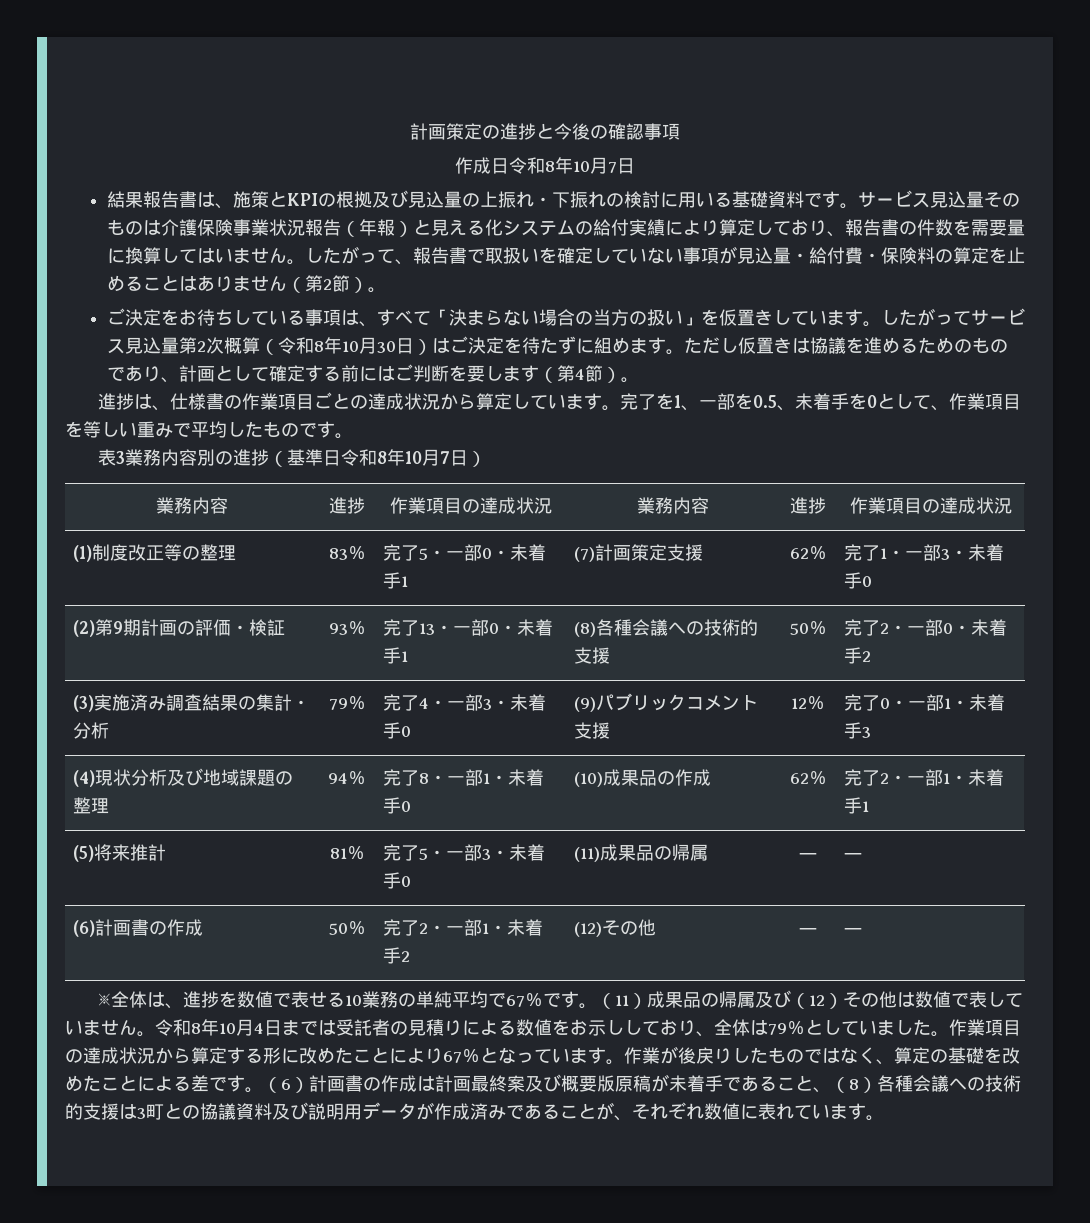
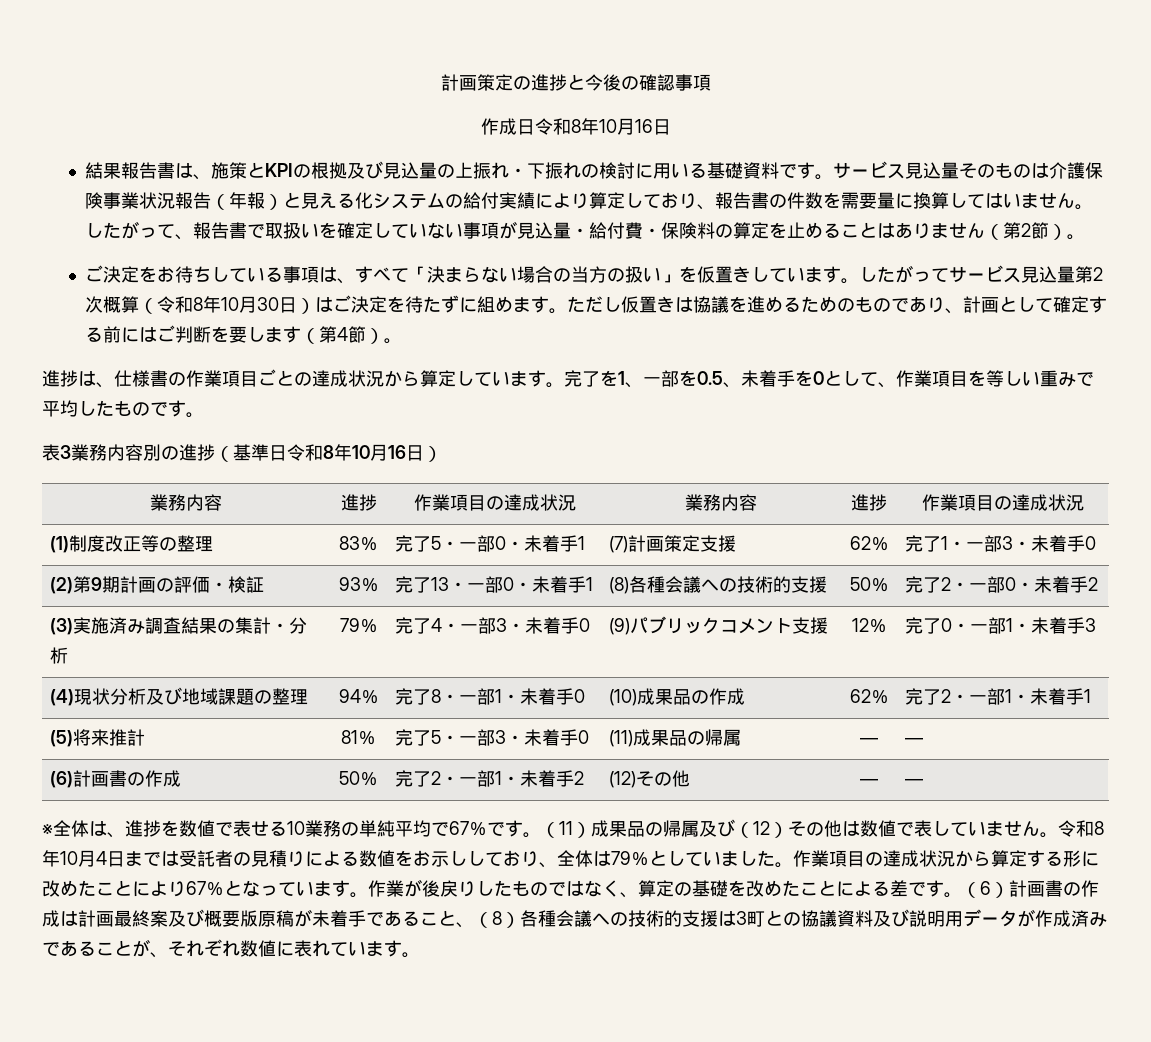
[608,162,617,173] 7 -> [634,119,653,133] 16
[439,451,450,464] 7 -> [388,445,406,459] 16

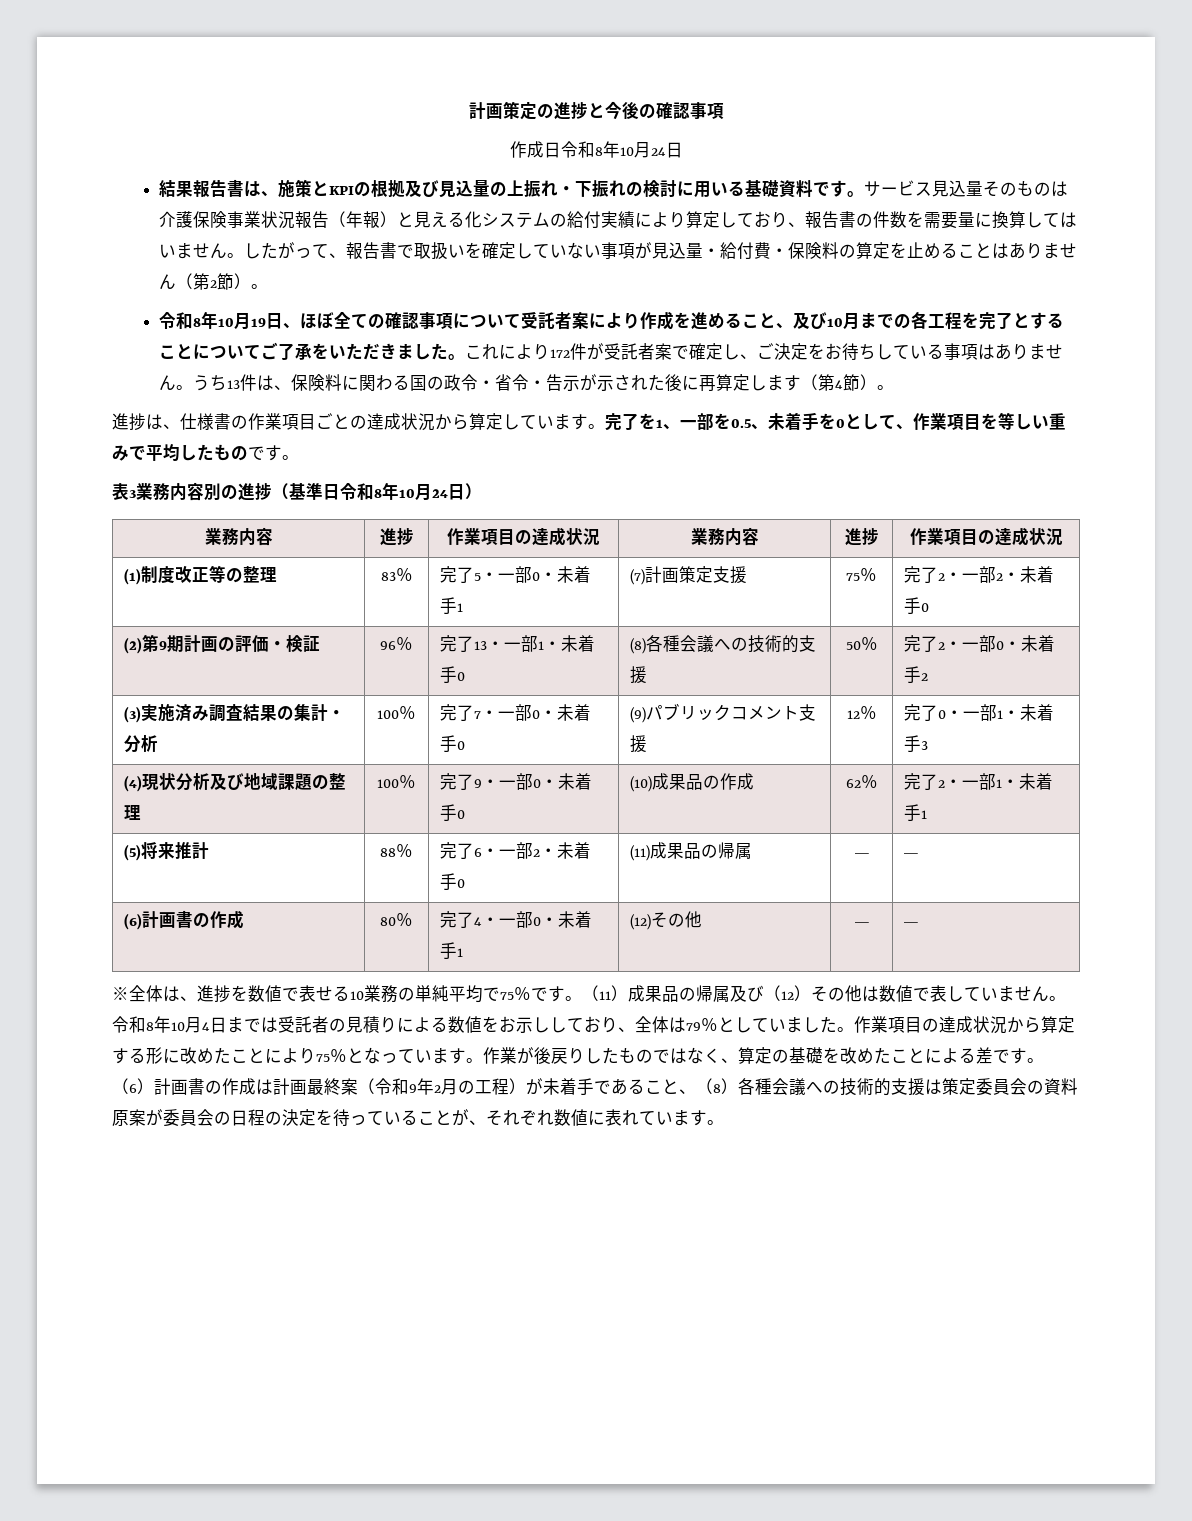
[634,119,653,133] 16 -> [650,147,666,156] 24
(1086, 237) none -> [159,311,1065,330] [159,342,758,360] 令和8年10月19日、ほぼ全ての確認事項について受託者案により作成を進めること、及び10月までの各工程を完了とすることについてご了承をいただきました。これにより172件が受託者案で確定し、
[337,265,1104,284] [85,295,1108,314] [85,325,248,343] 、すべて「決まらない場合の当方の扱い」を仮置きしています。したがってサービス見込量第2次概算（令和8年10月30日）はご決定を待たずに組めます。ただし仮置きは協議を進めるためのものであり、計画として確定する前にはご判断を要 -> [995,343,1064,360] [159,374,751,392] ありません。うち13件は、保険料に関わる国の政令・省令・告示が示された後に再算定
[388,445,406,459] 16 -> [432,489,448,498] 24
[849,536,889,551] [904,535,1013,552] 62％ | 完了1・一部3 -> [846,568,877,581] [904,566,1004,583] 75％ | 完了2・一部2
[338,577,361,591] 93 -> [380,641,396,650] 96
[502,576,593,593] 0・未着手1 -> [538,635,596,652] [440,666,466,684] 1・未着手0
[339,618,378,633] [394,617,507,634] 79％ | 完了4・一部3 -> [377,706,416,719] [440,704,541,721] 100％ | 完了7・一部0
[338,689,379,704] [394,688,502,705] 94％ | 完了8・一部1 -> [377,775,416,788] [440,773,542,790] 100％ | 完了9・一部0
[341,730,376,745] [394,729,506,746] 81％ | 完了5・一部3 -> [380,844,413,857] [440,842,541,859] 88％ | 完了6・一部2
[339,771,378,786] [394,770,584,787] 50％ | 完了2・一部1・未着手2 -> [380,913,413,926] [440,911,593,928] [440,942,464,960] 80％ | 完了4・一部0・未着手1
[449,821,469,835] 67 -> [500,992,514,1000] 75
[186,881,206,895] 67 -> [316,1054,330,1062] 75
[168,909,294,927] 及び概要版原稿 -> [358,1078,526,1095] （令和9年2月の工程）
[736,909,1107,927] [42,941,78,957] 3町との協議資料及び説明用データが作成済みであ -> [942,1078,1078,1095] [112,1109,401,1127] 策定委員会の資料原案が委員会の日程の決定を待ってい

